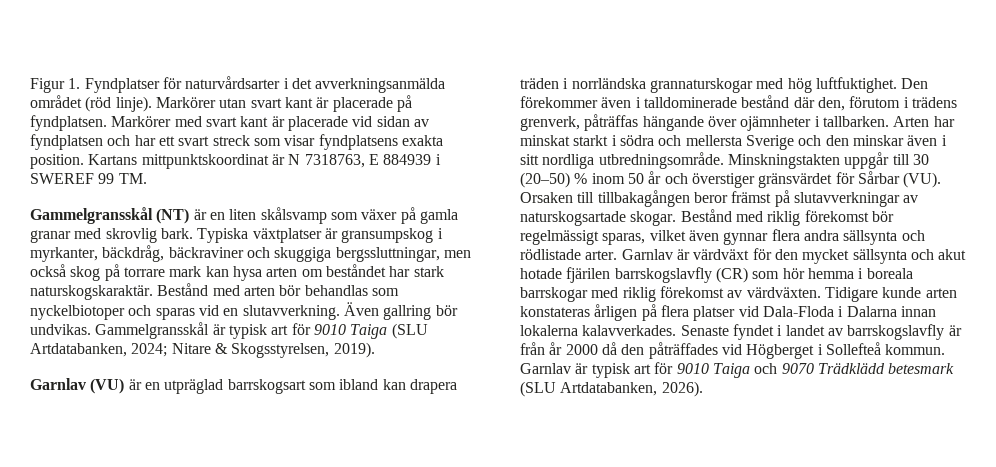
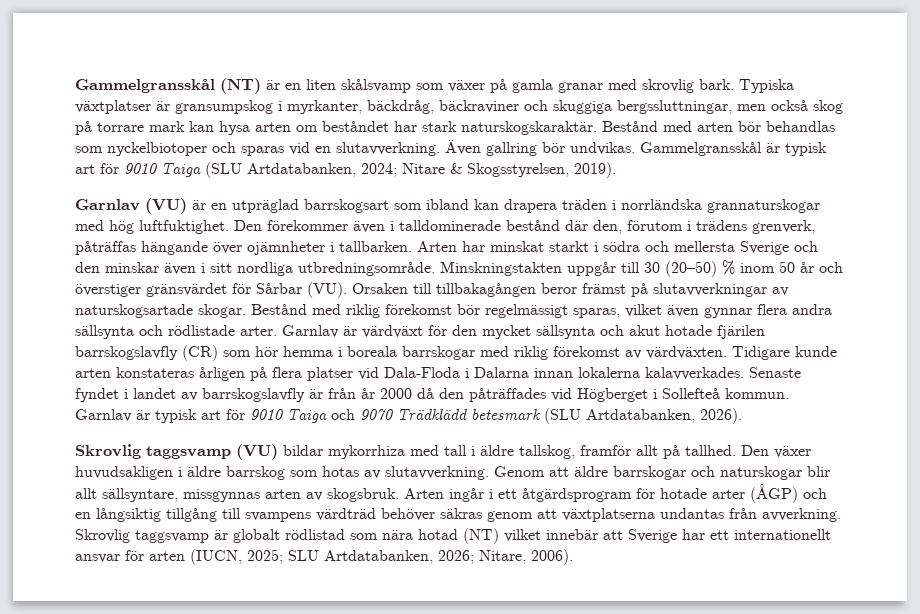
[30,76,446,93] [30,95,412,112] [30,115,429,131] [30,134,443,150] [30,154,441,169] [30,173,147,184] Figur 1. Fyndplatser för naturvårdsarter i det avverkningsanmälda området (röd linje). Markörer utan svart kant är placerade på fyndplatsen. Markörer med svart kant är placerade vid sidan av fyndplatsen och har ett svart streck som visar fyndplatsens exakta position. Kartans mittpunktskoordinat är N 7318763, E 884939 i SWEREF 99 TM. // -> (75, 86) none
(703, 389) none -> [75,444,811,460] [75,466,830,480] [75,484,827,503] [75,508,841,522] [75,528,831,544] [75,549,573,565] // Skrovlig taggsvamp (VU) bildar mykorrhiza med tall i äldre tallskog, framför allt på tallhed. Den växer huvudsakligen i äldre barrskog som hotas av slutavverkning. Genom att äldre barrskogar och naturskogar blir allt sällsyntare, missgynnas arten av skogsbruk. Arten ingår i ett åtgärdsprogram för hotade arter (ÅGP) och en långsiktig tillgång till svampens värdträd behöver säkras genom att växtplatserna undantas från avverkning. Skrovlig taggsvamp är globalt rödlistad som nära hotad (NT) vilket innebär att Sverige har ett internationellt ansvar för arten (IUCN, 2025; SLU Artdatabanken, 2026; Nitare, 2006).

